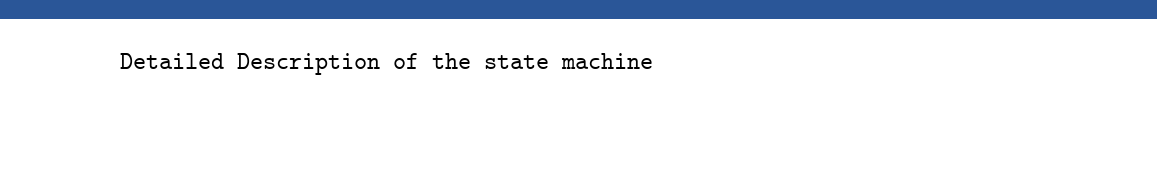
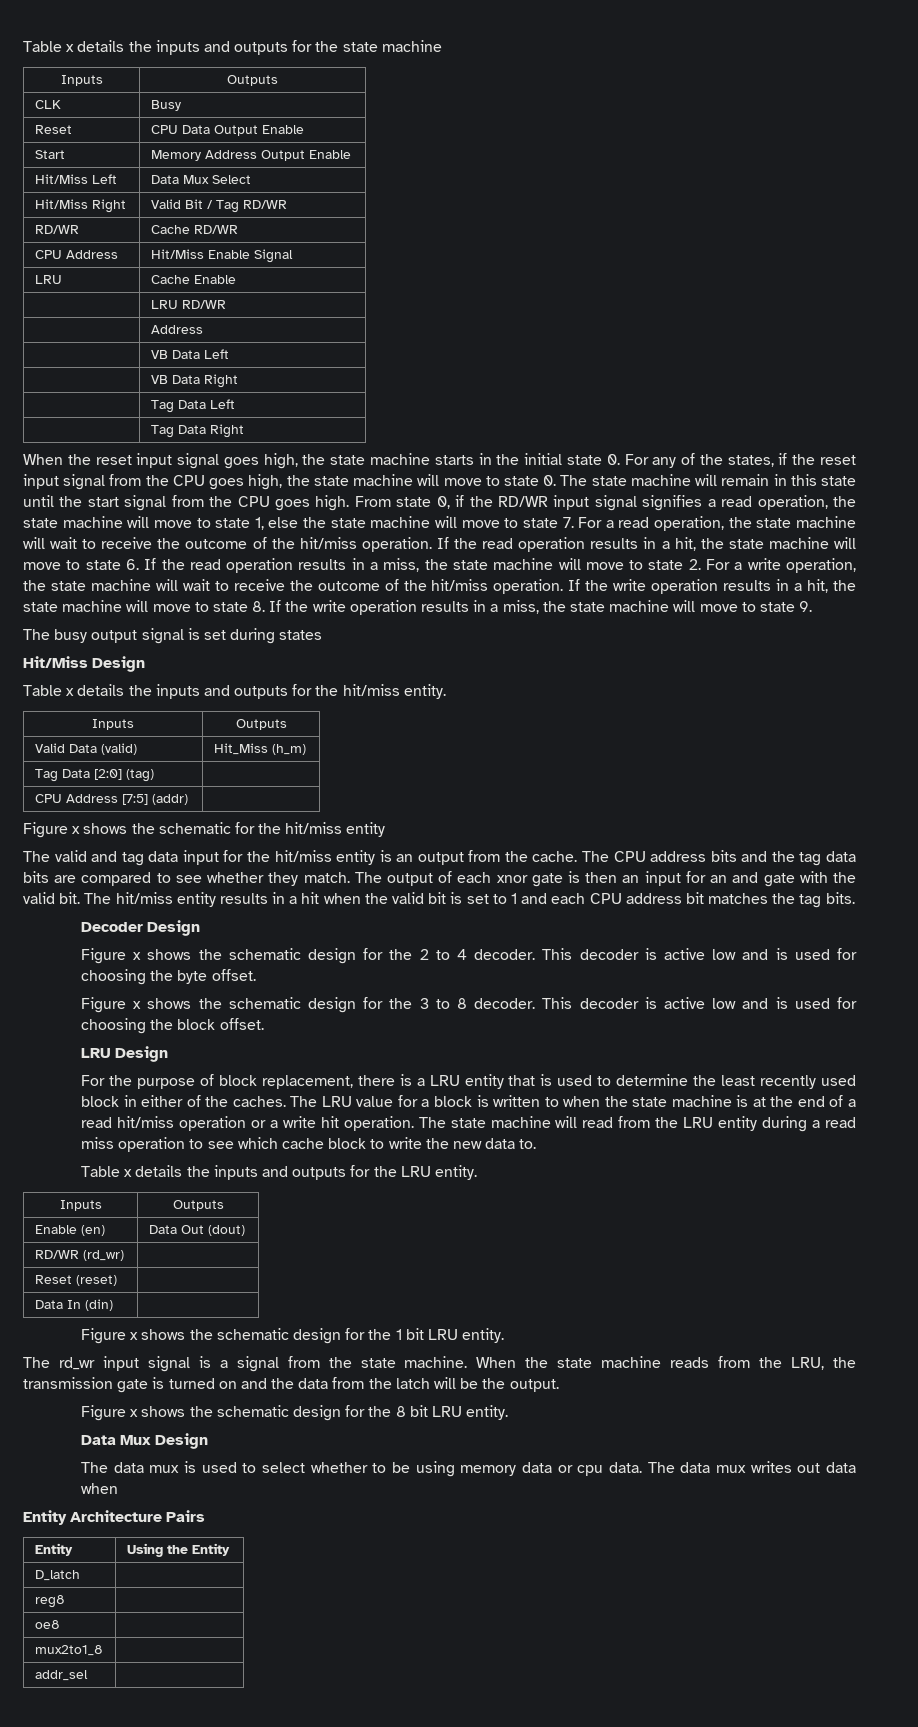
[120,53,653,75] Detailed Description of the state machine -> [23,40,442,55] [60,75,103,86] [227,75,278,86] [34,100,61,109] [150,100,181,111] [34,125,72,134] [150,125,304,136] [34,150,65,159] [150,150,351,161] [34,174,117,184] [150,175,251,184] [34,199,126,213] [150,199,287,213] [34,225,79,234] [150,225,238,234] [34,250,118,259] [150,249,293,263] [34,275,62,284] [150,275,236,284] [150,300,226,309] [150,325,203,334] [150,349,229,359] [150,374,238,388] [150,399,235,413] [150,424,244,438] [23,453,856,469] [23,474,857,490] [23,495,857,511] [23,516,856,531] [23,537,856,552] [23,558,857,573] [23,579,857,594] [23,600,813,615] [23,628,323,644] [23,656,146,672] [23,684,446,699] [92,719,134,730] [235,719,287,730] [34,743,137,755] [213,743,306,755] [34,769,154,782] [34,794,188,805] [23,822,386,838] [23,850,856,866] [23,871,857,887] [23,892,855,908] [81,920,201,936] [81,948,858,964] [81,969,256,985] [81,997,858,1013] [81,1018,264,1034] [81,1046,169,1062] [81,1074,857,1089] [81,1095,856,1107] [81,1116,857,1132] [81,1137,537,1152] [81,1165,477,1180] [59,1200,102,1211] [172,1200,224,1211] [34,1225,105,1236] [148,1225,245,1236] [34,1250,124,1261] [34,1275,117,1286] [34,1299,113,1311] [81,1328,505,1344] [23,1356,856,1372] [23,1377,559,1393] [81,1405,509,1421] [81,1433,209,1449] [81,1461,856,1477] [81,1483,119,1494] [23,1510,206,1525] [34,1543,73,1556] [126,1543,230,1557] [34,1570,80,1581] [34,1595,65,1608] [34,1620,60,1629] [34,1645,103,1656] [34,1670,88,1681] Table x details the inputs and outputs for the state machine // Inputs | Outputs // CLK | Busy // Reset | CPU Data Output Enable // Start | Memory Address Output Enable // Hit/Miss Left | Data Mux Select // Hit/Miss Right | Valid Bit / Tag RD/WR // RD/WR | Cache RD/WR // CPU Address | Hit/Miss Enable Signal // LRU | Cache Enable // | LRU RD/WR // | Address // | VB Data Left // | VB Data Right // | Tag Data Left // | Tag Data Right // When the reset input signal goes high, the state machine starts in the initial state 0. For any of the states, if the reset input signal from the CPU goes high, the state machine will move to state 0. The state machine will remain in this state until the start signal from the CPU goes high. From state 0, if the RD/WR input signal signifies a read operation, the state machine will move to state 1, else the state machine will move to state 7. For a read operation, the state machine will wait to receive the outcome of the hit/miss operation. If the read operation results in a hit, the state machine will move to state 6. If the read operation results in a miss, the state machine will move to state 2. For a write operation, the state machine will wait to receive the outcome of the hit/miss operation. If the write operation results in a hit, the state machine will move to state 8. If the write operation results in a miss, the state machine will move to state 9. // The busy output signal is set during states // Hit/Miss Design // Table x details the inputs and outputs for the hit/miss entity. // Inputs | Outputs // Valid Data (valid) | Hit_Miss (h_m) // Tag Data [2:0] (tag) | // CPU Address [7:5] (addr) | // Figure x shows the schematic for the hit/miss entity // The valid and tag data input for the hit/miss entity is an output from the cache. The CPU address bits and the tag data bits are compared to see whether they match. The output of each xnor gate is then an input for an and gate with the valid bit. The hit/miss entity results in a hit when the valid bit is set to 1 and each CPU address bit matches the tag bits. // Decoder Design // Figure x shows the schematic design for the 2 to 4 decoder. This decoder is active low and is used for choosing the byte offset. // Figure x shows the schematic design for the 3 to 8 decoder. This decoder is active low and is used for choosing the block offset. // LRU Design // For the purpose of block replacement, there is a LRU entity that is used to determine the least recently used block in either of the caches. The LRU value for a block is written to when the state machine is at the end of a read hit/miss operation or a write hit operation. The state machine will read from the LRU entity during a read miss operation to see which cache block to write the new data to. // Table x details the inputs and outputs for the LRU entity. // Inputs | Outputs // Enable (en) | Data Out (dout) // RD/WR (rd_wr) | // Reset (reset) | // Data In (din) | // Figure x shows the schematic design for the 1 bit LRU entity. // The rd_wr input signal is a signal from the state machine. When the state machine reads from the LRU, the transmission gate is turned on and the data from the latch will be the output. // Figure x shows the schematic design for the 8 bit LRU entity. // Data Mux Design // The data mux is used to select whether to be using memory data or cpu data. The data mux writes out data when // Entity Architecture Pairs // Entity | Using the Entity // D_latch | // reg8 | // oe8 | // mux2to1_8 | // addr_sel |

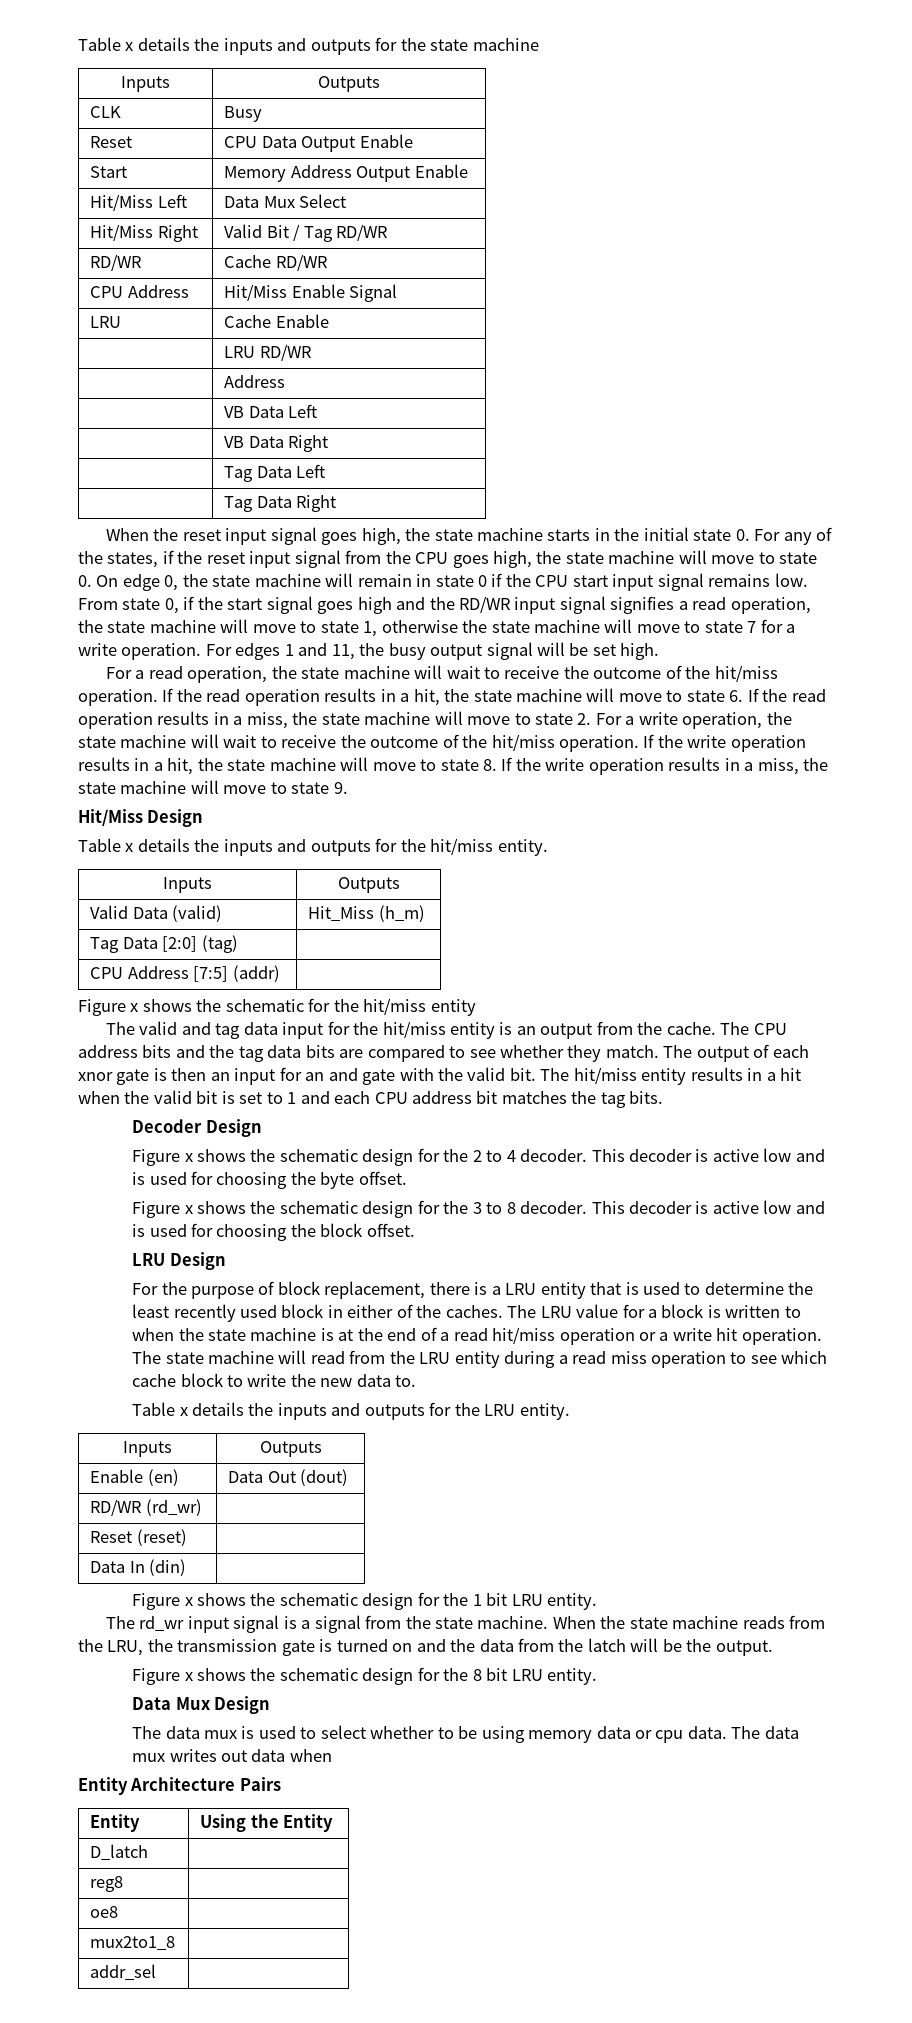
[560,475,588,486] The -> [96,574,208,591] On edge 0, the
[790,474,857,486] [23,495,350,511] this state until the start signal from the CPU goes high. -> [435,573,808,591] state 0 if the CPU start input signal remains low.
(493, 501) none -> [227,596,455,614] start signal goes high and the
[268,516,574,528] else the state machine will move to state 7. -> [381,619,796,633] [78,642,660,660] otherwise the state machine will move to state 7 for a write operation. For edges 1 and 11, the busy output signal will be set high. //
[23,628,323,644] // The busy output signal is set during states -> (348, 788) none

